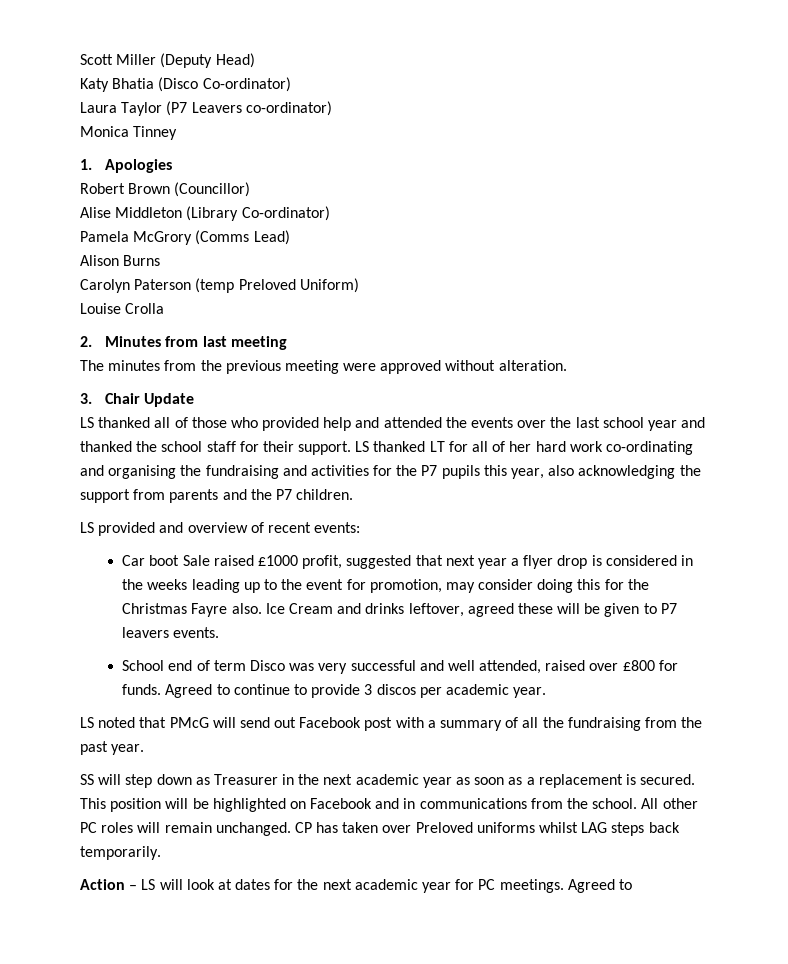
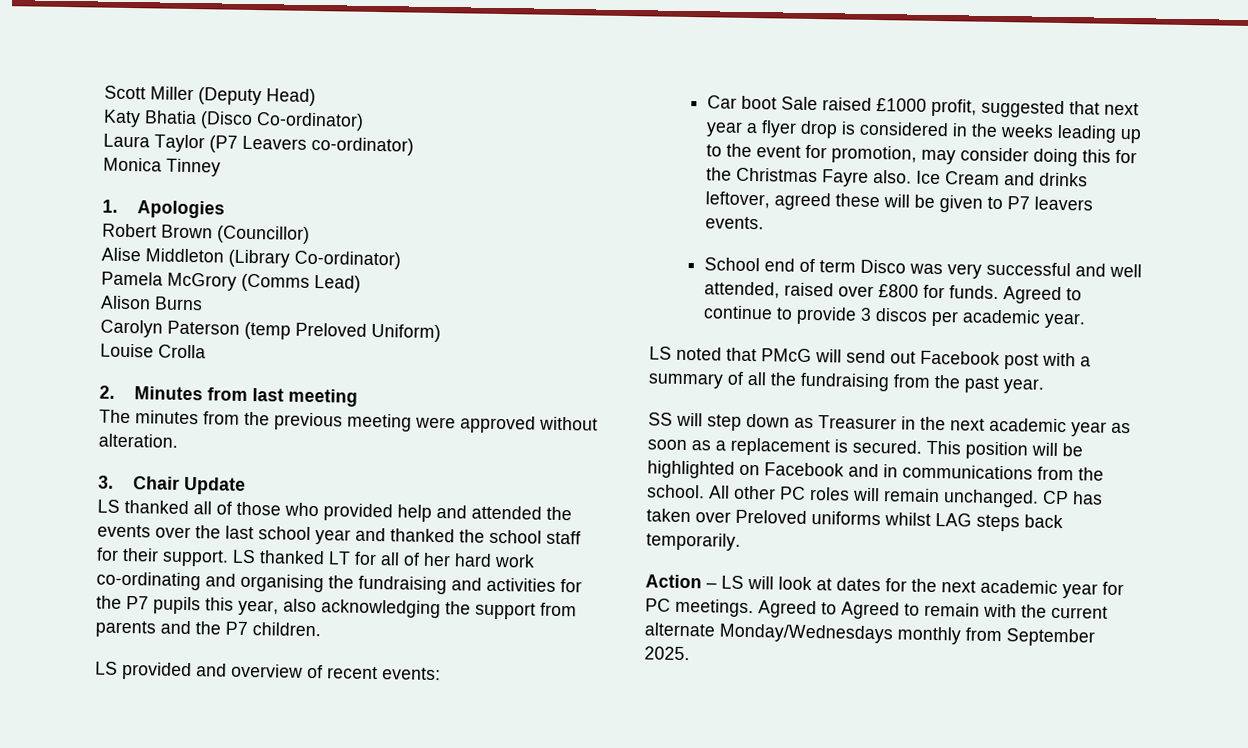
(632, 884) none -> [841,601,1108,620] [644,622,1095,647] [644,646,690,661] Agreed to remain with the current alternate Monday/Wednesdays monthly from September 2025.

